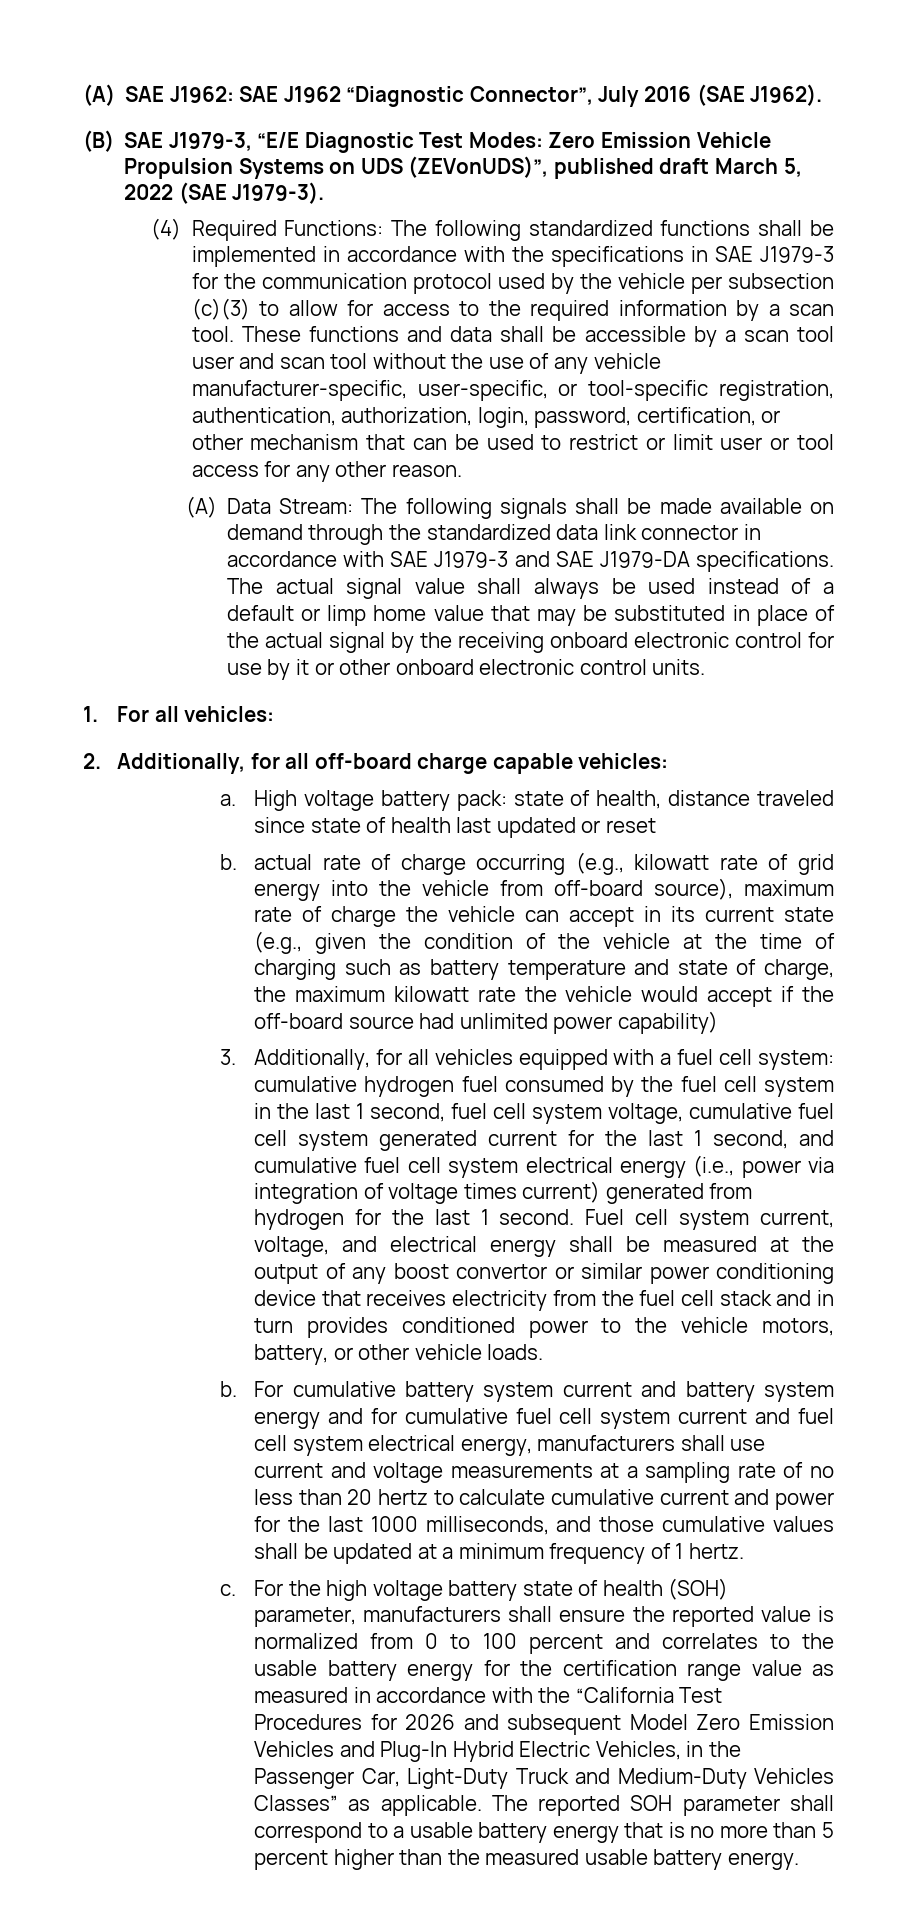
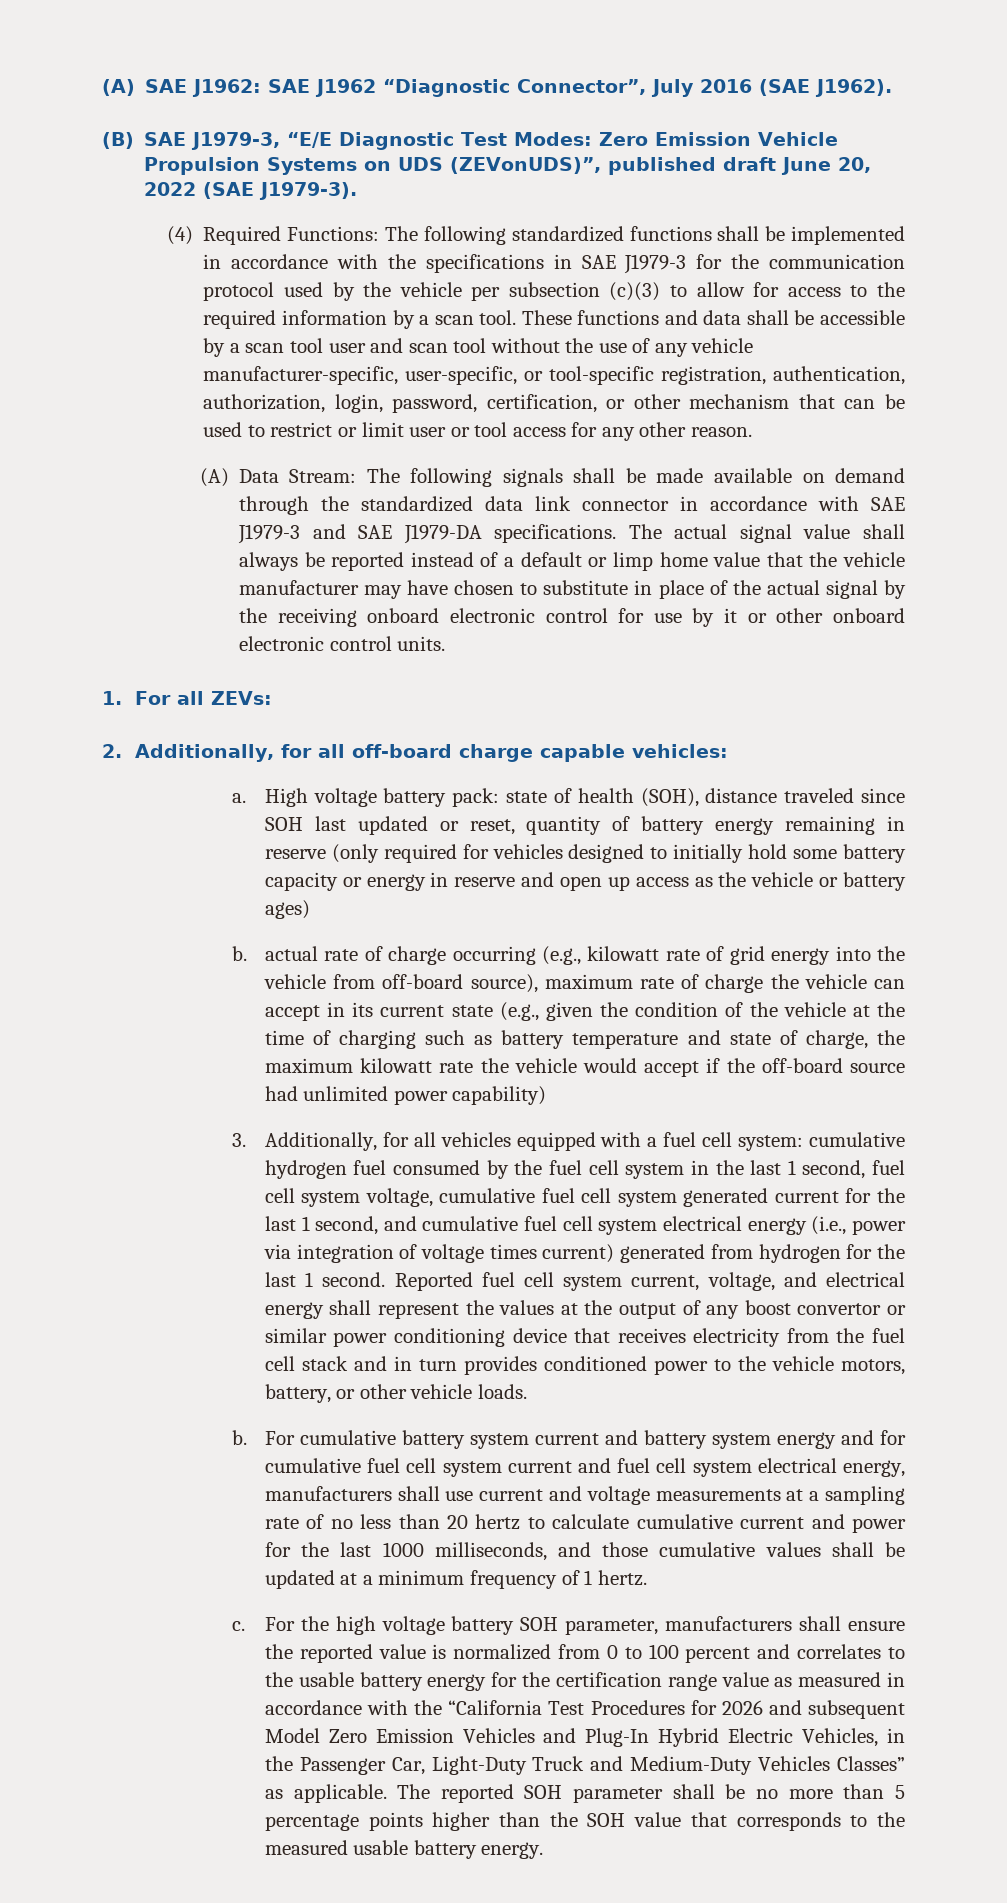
[714,158,802,177] March 5, -> [781,157,872,175] June 20,
[648,578,696,594] used -> [331,552,405,571] reported
[537,605,726,626] may be substituted -> [809,552,906,567] [238,580,629,599] the vehicle manufacturer may have chosen to substitute
[184,706,275,722] vehicles: -> [210,691,272,705] ZEVs:
[596,790,662,809] health, -> [577,788,699,807] health (SOH),
[310,817,656,838] state of health last updated or reset -> [264,816,905,835] [264,844,906,863] [264,872,906,891] [264,900,310,919] SOH last updated or reset, quantity of battery energy remaining in reserve (only required for vehicles designed to initially hold some battery capacity or energy in reserve and open up access as the vehicle or battery ages)
[585,1209,625,1225] Fuel -> [394,1272,515,1291] Reported fuel
[626,1236,758,1252] be measured -> [378,1300,555,1319] represent the values
[522,1578,729,1600] state of health (SOH) -> [520,1617,559,1631] SOH
[254,1822,685,1843] correspond to a usable battery energy that is -> [725,1784,746,1799] be
[254,1850,329,1870] percent -> [264,1812,423,1831] percentage points
(480, 1857) none -> [587,1812,906,1831] SOH value that corresponds to the

